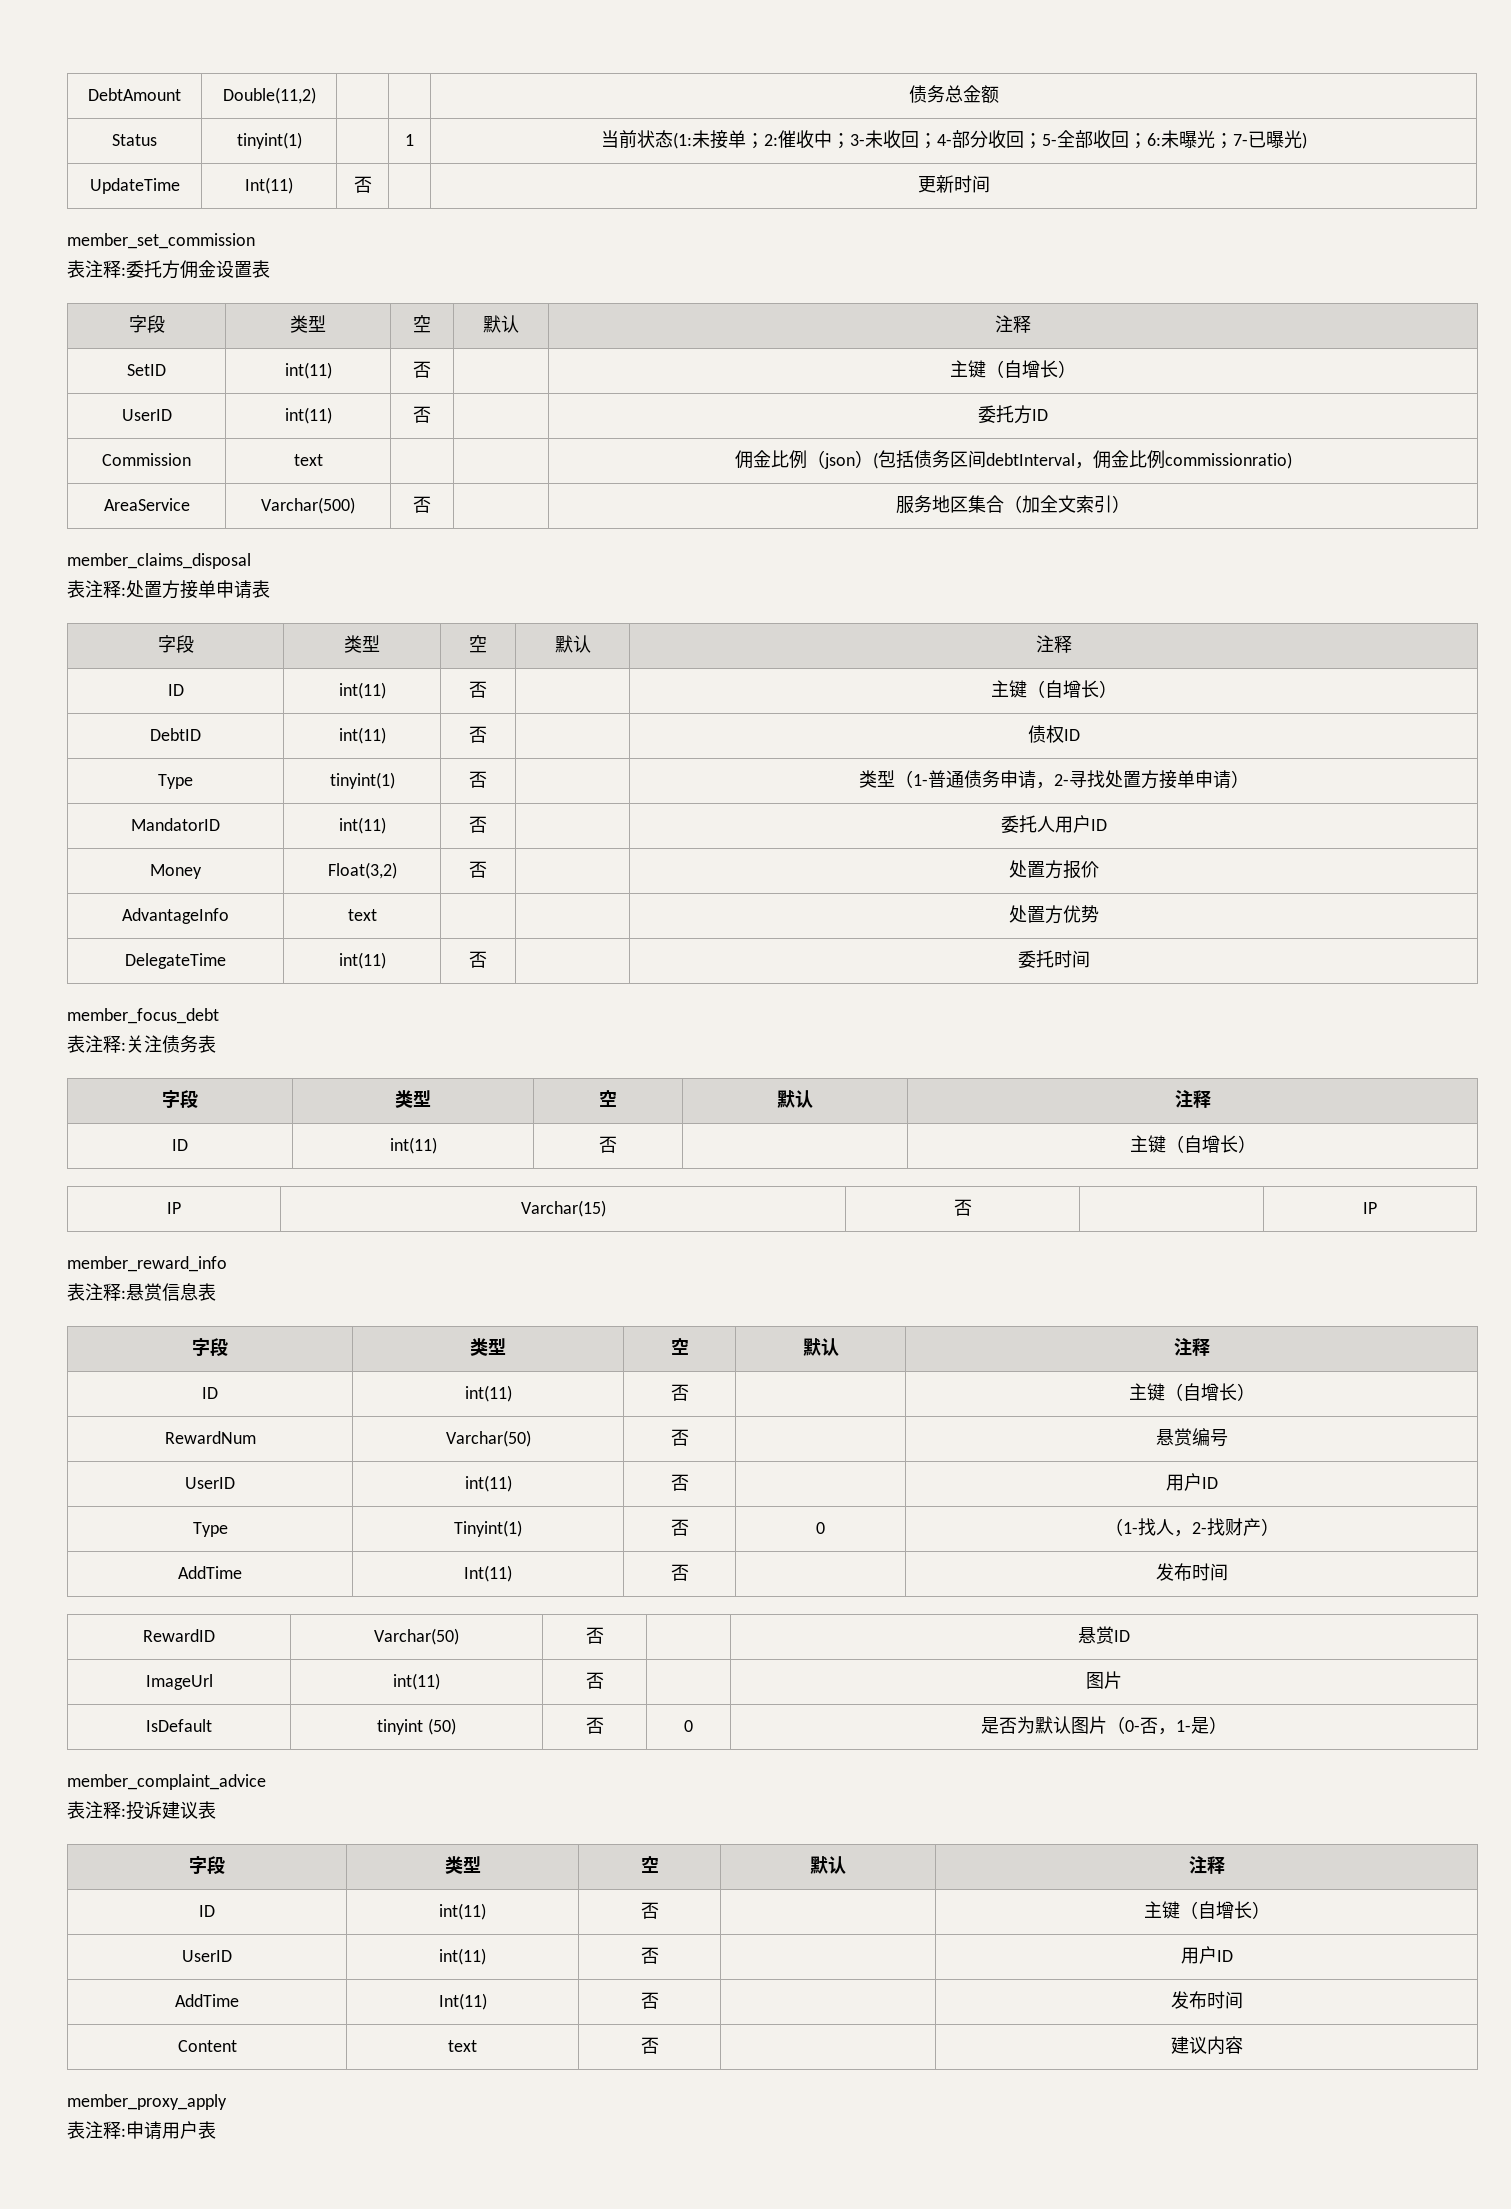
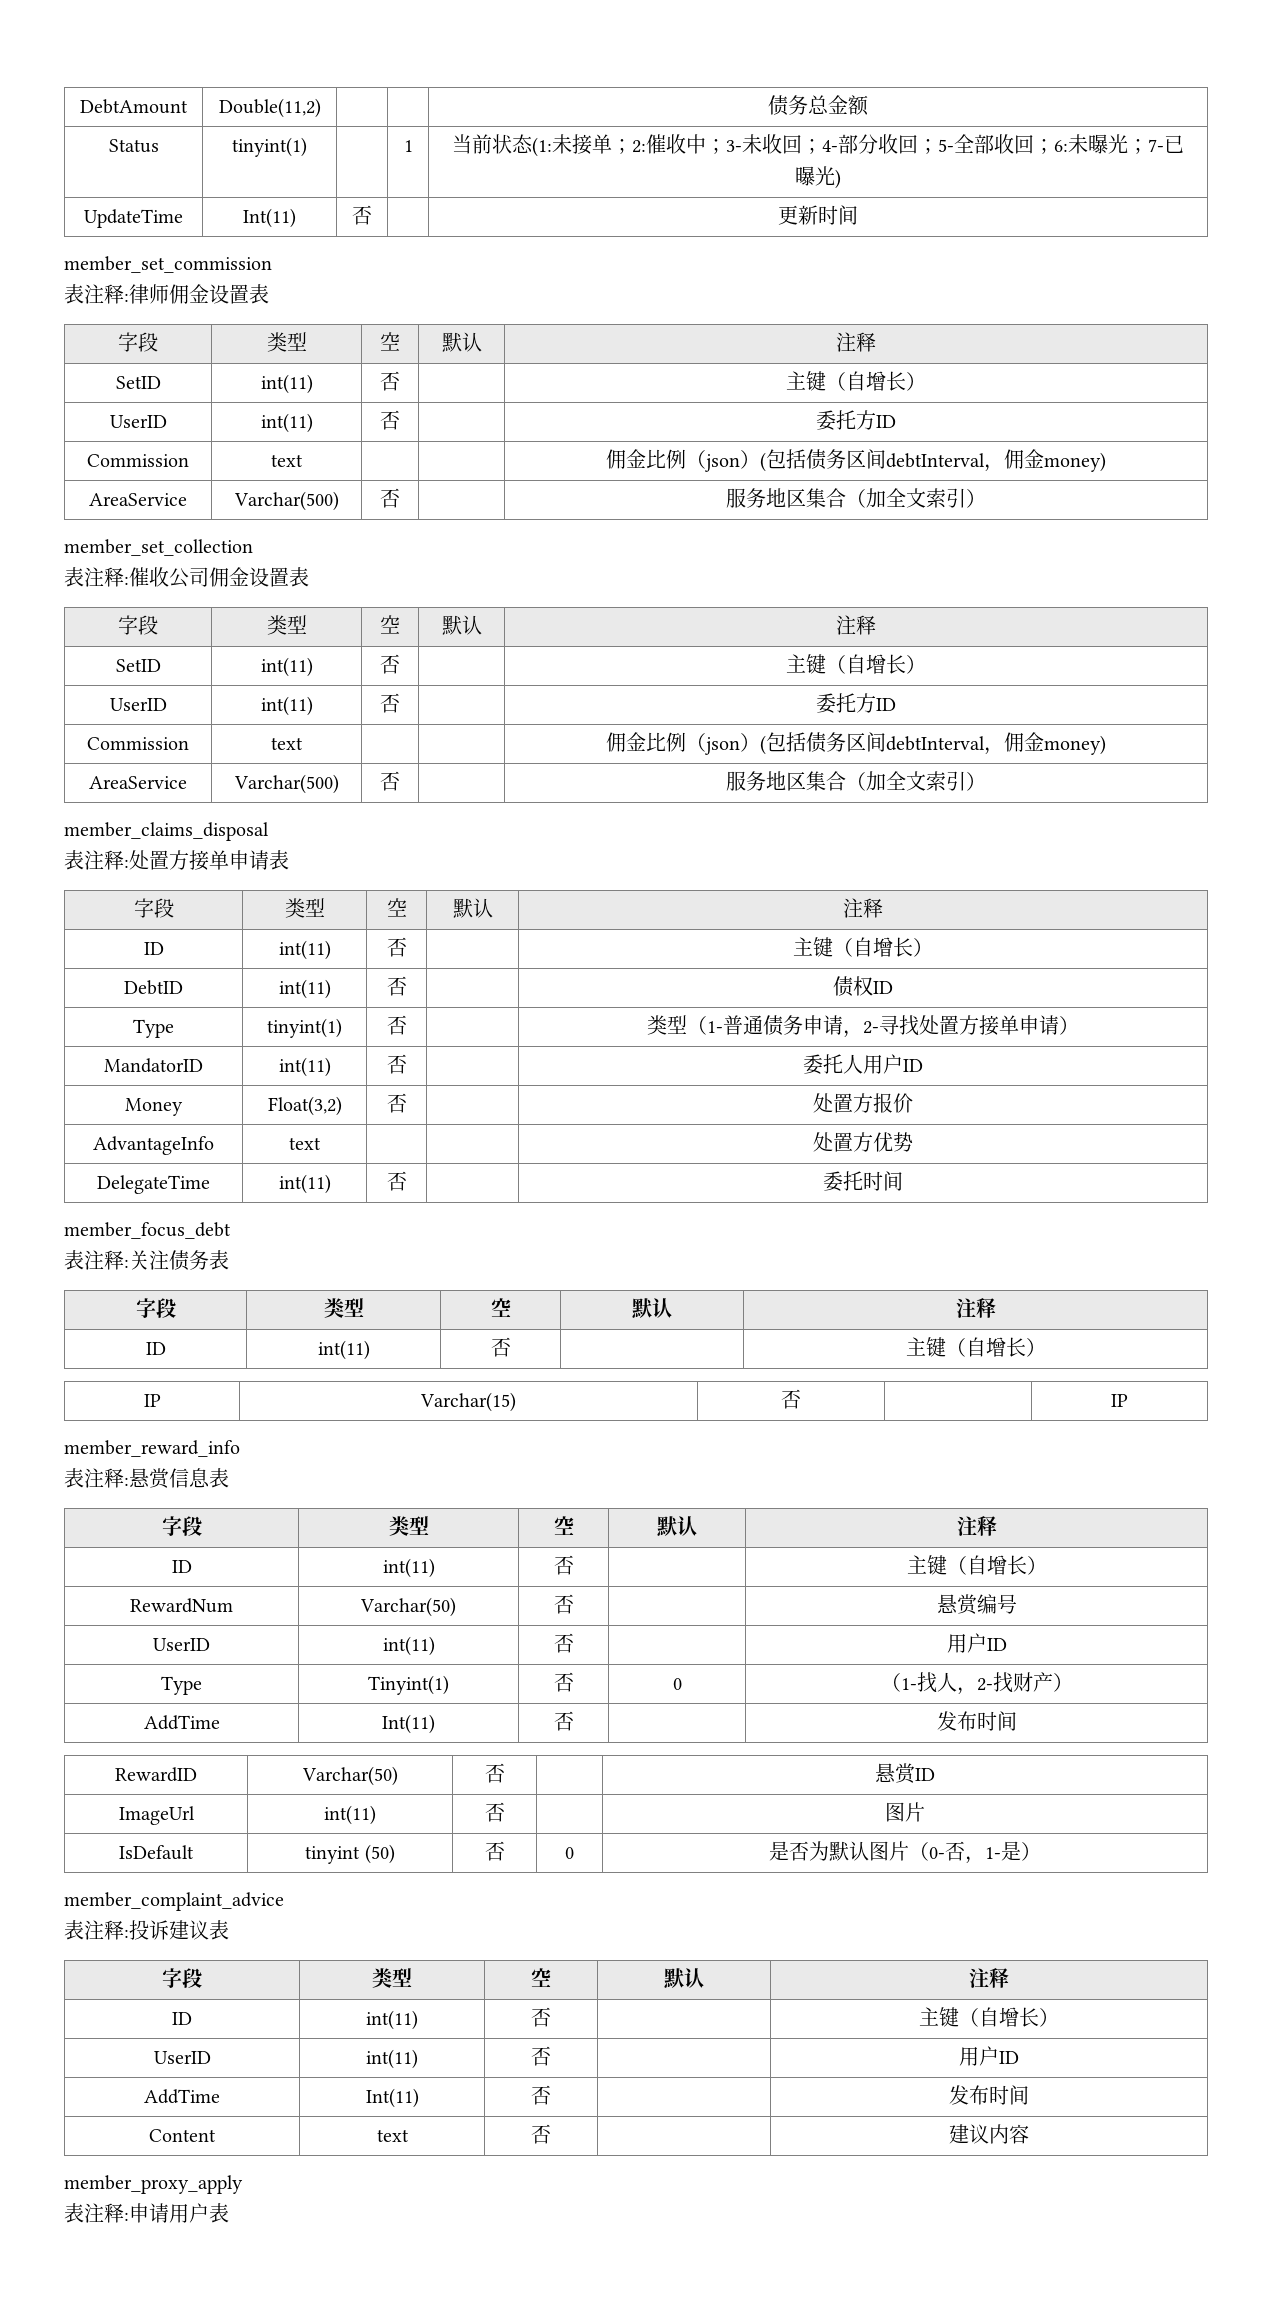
[126,260,180,279] 委托方 -> [129,284,169,304] 律师
[1128,450,1292,469] 比例commissionratio) -> [1044,452,1106,472] [89,493,187,506] [233,491,339,511] [380,488,400,508] [726,488,987,508] [64,539,253,556] [64,567,309,588] [118,615,158,635] [266,615,307,635] [380,615,400,634] [441,615,482,635] [836,615,877,635] [115,659,161,672] [260,657,313,677] [380,654,400,674] [786,654,927,674] [109,698,167,711] [260,696,313,716] [380,693,400,713] [816,693,897,714] [87,737,189,750] [271,737,303,750] [606,732,1106,755] money) // AreaService | Varchar(500) | 否 | | 服务地区集合（加全文索引） // member_set_collection // 表注释:催收公司佣金设置表 // 字段 | 类型 | 空 | 默认 | 注释 // SetID | int(11) | 否 | | 主键（自增长） // UserID | int(11) | 否 | | 委托方ID // Commission | text | | | 佣金比例（json）(包括债务区间debtInterval，佣金money)

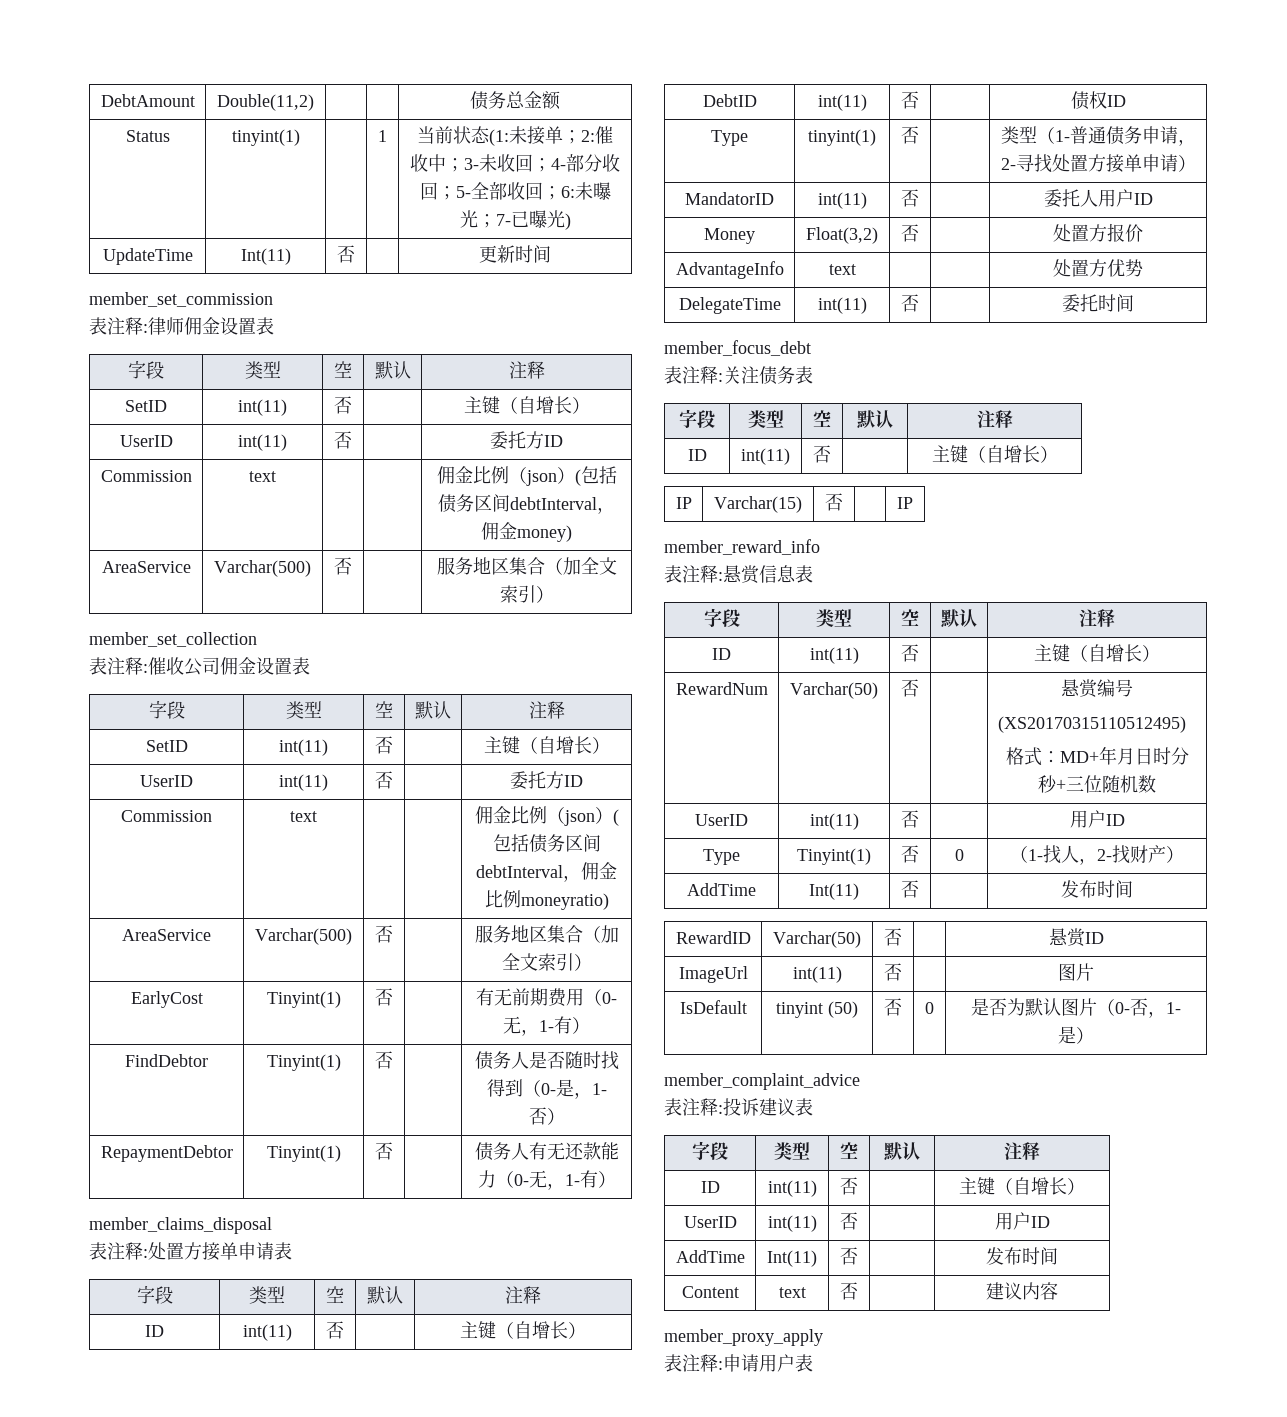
[1044,735,1106,755] [89,776,187,789] [233,774,339,794] [380,771,400,791] [726,771,987,791] money) // AreaService | Varchar(500) | 否 | | 服务地区集合（加全文索引） -> [484,890,609,910] [122,929,211,941] [255,928,352,945] [375,925,393,943] [474,925,619,943] [501,953,592,971] [130,991,203,1008] [266,991,341,1008] [375,988,393,1006] [476,988,617,1007] [503,1016,590,1036] [125,1054,208,1067] [266,1054,341,1071] [375,1051,393,1069] [474,1051,619,1070] [486,1079,607,1099] [528,1107,565,1125] [100,1145,233,1162] [266,1145,341,1162] [375,1142,393,1160] [474,1142,619,1161] [477,1170,616,1190] 比例moneyratio) // AreaService | Varchar(500) | 否 | | 服务地区集合（加全文索引） // EarlyCost | Tinyint(1) | 否 | | 有无前期费用（0-无，1-有） // FindDebtor | Tinyint(1) | 否 | | 债务人是否随时找得到（0-是，1-否） // RepaymentDebtor | Tinyint(1) | 否 | | 债务人有无还款能力（0-无，1-有）
(1017, 1604) none -> [997,716,1186,733] [1005,746,1189,766] [1038,775,1156,793] // (XS20170315110512495) // 格式：MD+年月日时分秒+三位随机数

